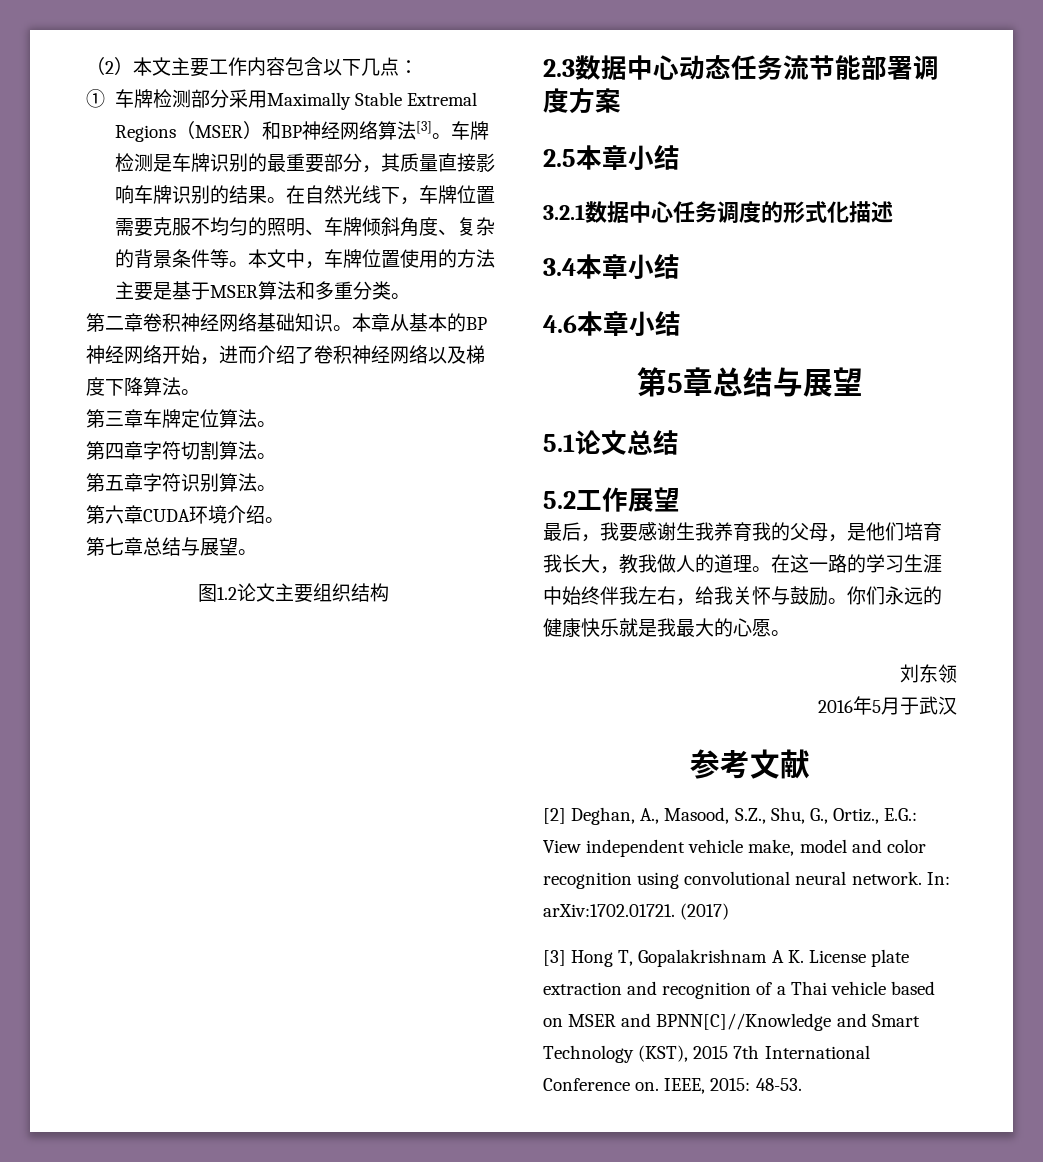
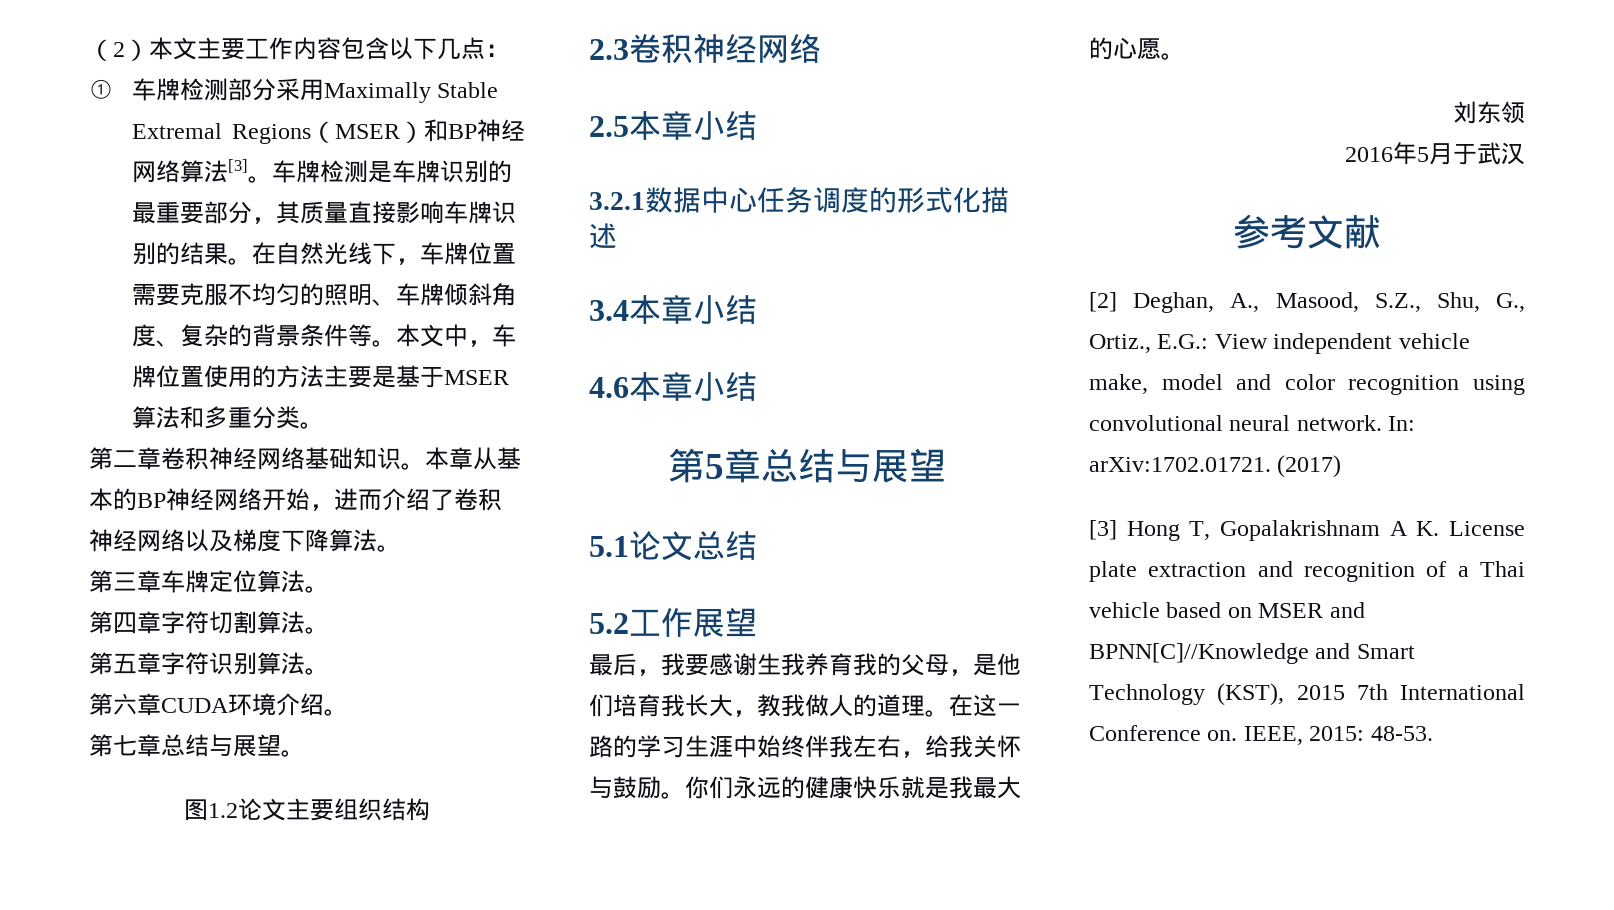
[575,55,939,80] [543,88,621,114] 数据中心动态任务流节能部署调度方案 -> [629,33,821,64] 卷积神经网络

